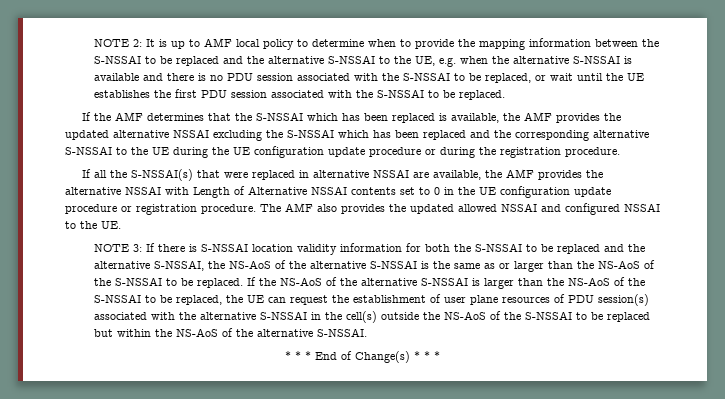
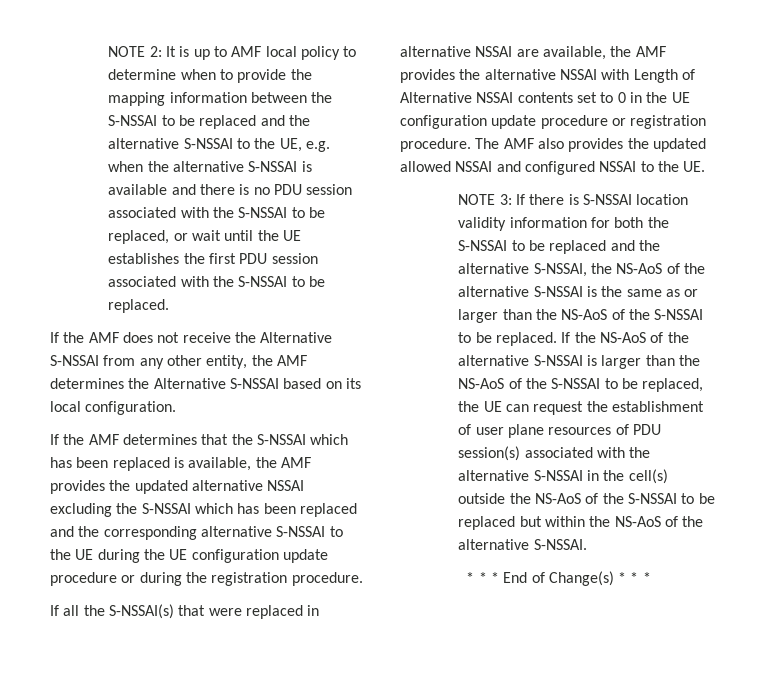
(505, 95) none -> [50,332,333,343] [50,355,307,369] [50,378,361,389] [50,401,177,415] // If the AMF does not receive the Alternative S-NSSAI from any other entity, the AMF determines the Alternative S-NSSAI based on its local configuration.

